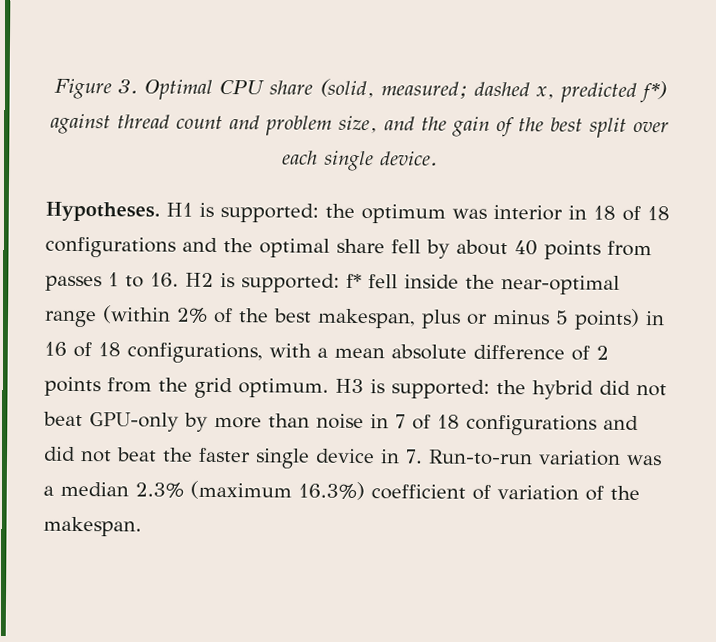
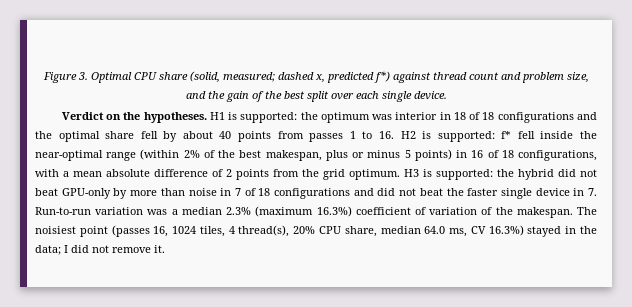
[45,201,160,222] Hypotheses. -> [61,112,207,123] Verdict on the hypotheses.
(142, 526) none -> [577,207,598,215] [35,225,597,237] [35,245,165,255] The noisiest point (passes 16, 1024 tiles, 4 thread(s), 20% CPU share, median 64.0 ms, CV 16.3%) stayed in the data; I did not remove it.

